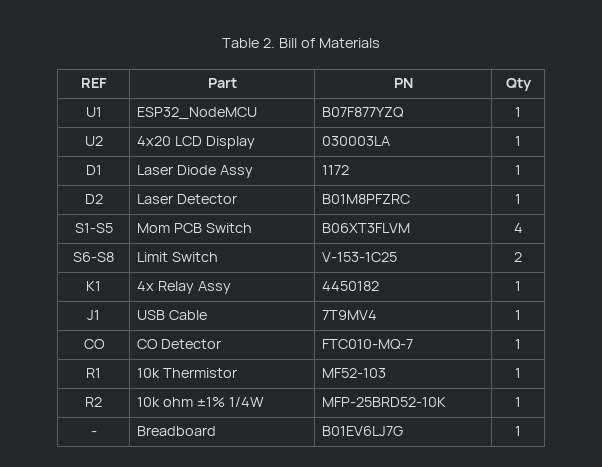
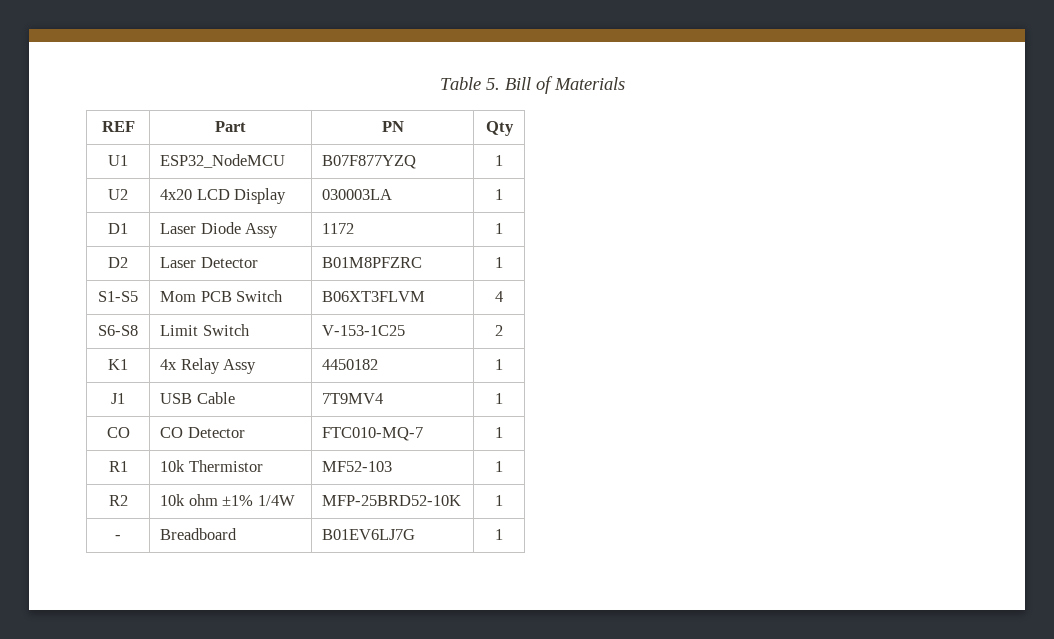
[263,38,276,48] 2. -> [486,78,500,90] 5.

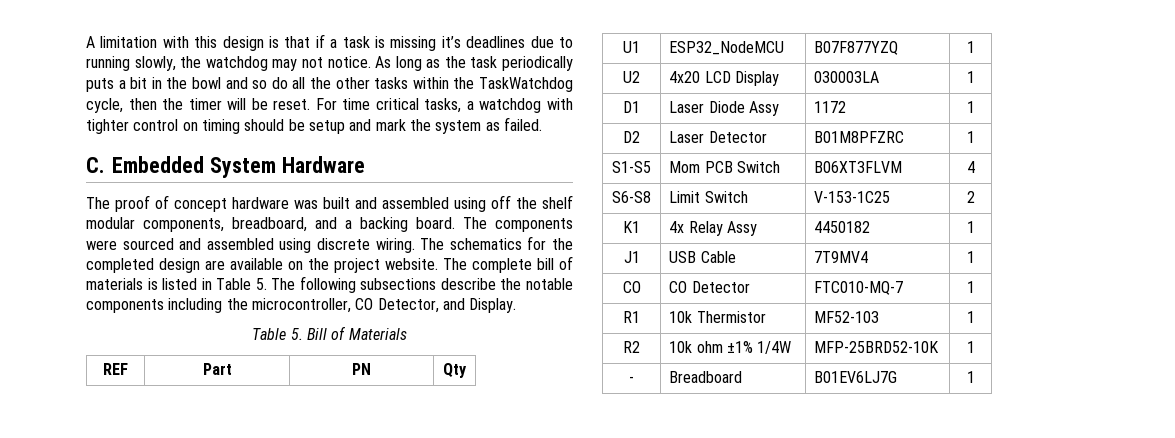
(440, 83) none -> [86,34,573,51] [86,56,573,71] [86,77,573,92] [86,98,574,113] [86,117,542,134] [86,156,365,178] [86,195,573,212] [86,217,573,232] [86,236,574,253] [86,256,573,273] [86,276,574,293] [86,298,517,313] A limitation with this design is that if a task is missing it’s deadlines due to running slowly, the watchdog may not notice. As long as the task periodically puts a bit in the bowl and so do all the other tasks within the TaskWatchdog cycle, then the timer will be reset. For time critical tasks, a watchdog with tighter control on timing should be setup and mark the system as failed. // C. Embedded System Hardware // The proof of concept hardware was built and assembled using off the shelf modular components, breadboard, and a backing board. The components were sourced and assembled using discrete wiring. The schematics for the completed design are available on the project website. The complete bill of materials is listed in Table 5. The following subsections describe the notable components including the microcontroller, CO Detector, and Display. //

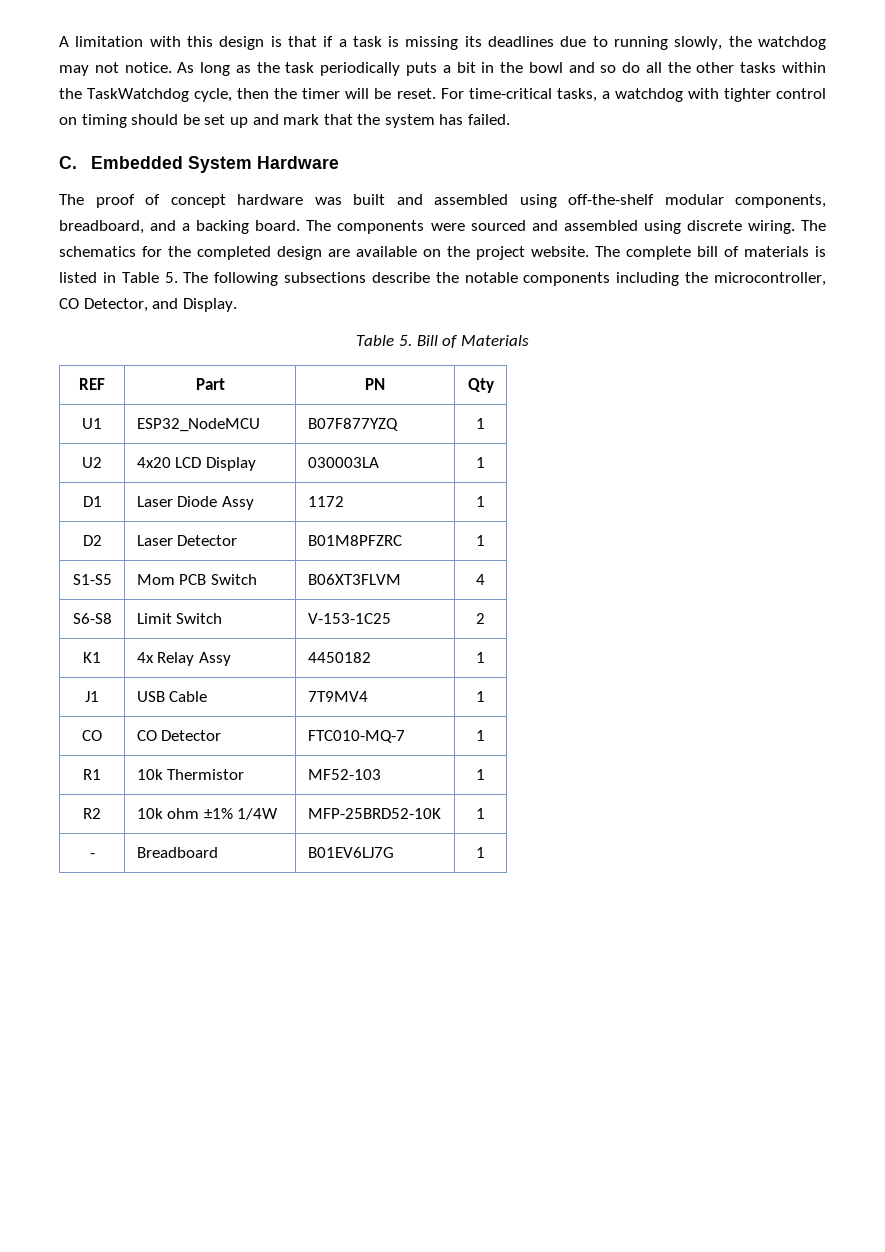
[441,36,461,48] it’s -> [464,36,482,47] its
[342,98,419,110] time critical -> [468,88,552,99] time-critical
[308,120,345,134] setup -> [204,114,248,128] set up
(406, 125) none -> [323,114,353,125] that
[485,122,500,131] as -> [439,114,464,125] has
[491,195,573,209] off the shelf -> [568,194,654,205] off-the-shelf

